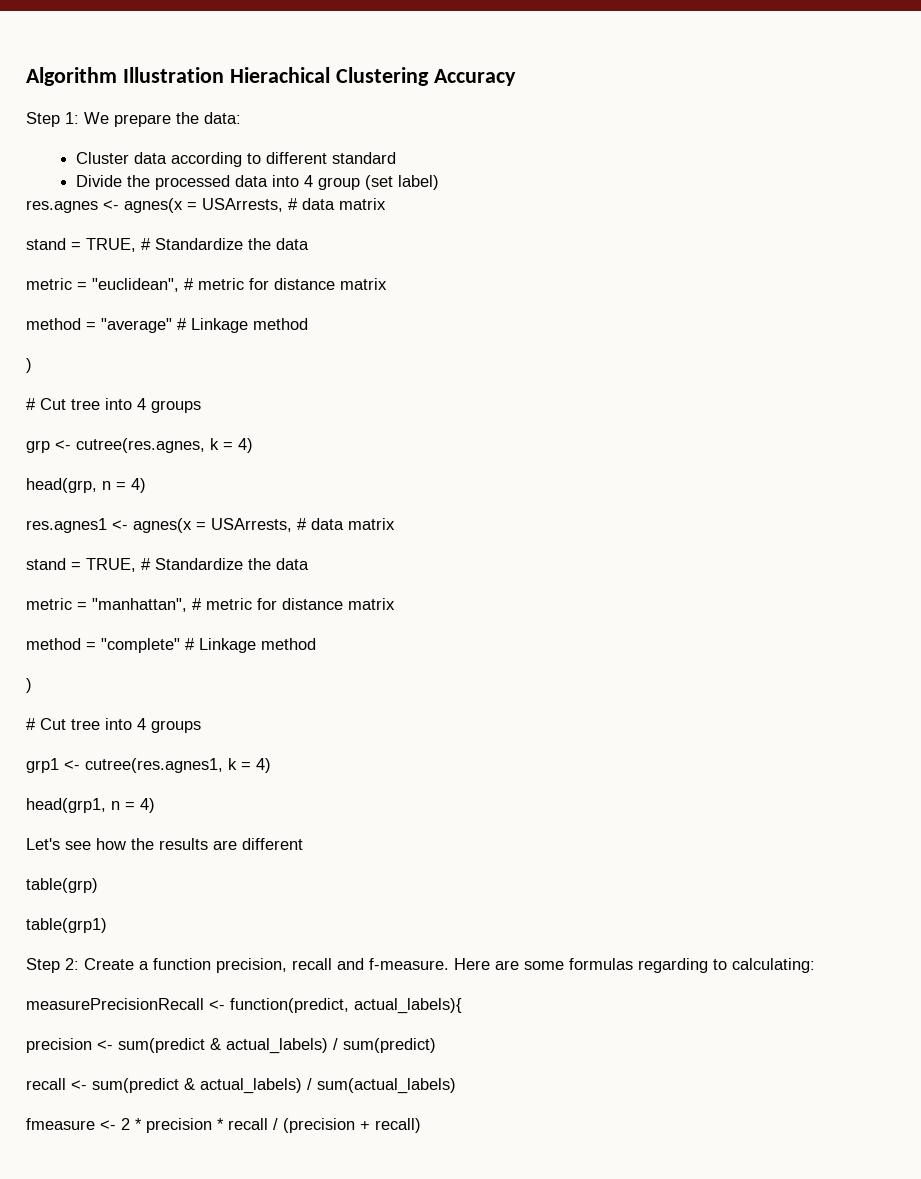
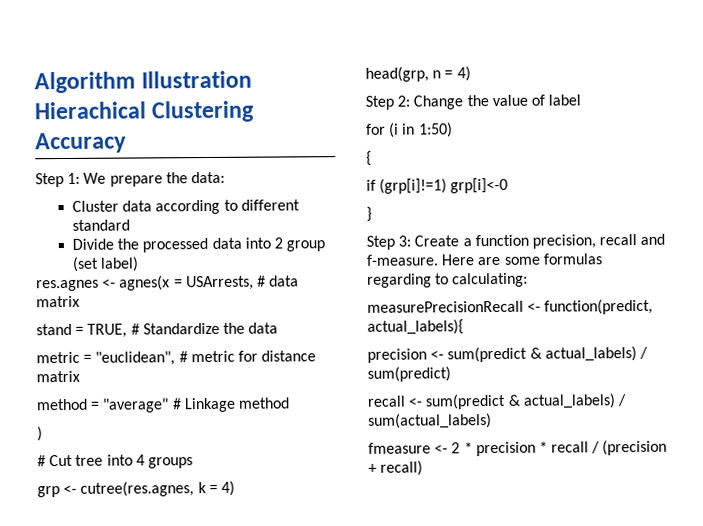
[303,175,313,187] 4 -> [274,237,284,249] 2
[26,518,395,533] [26,558,309,572] [26,598,395,612] [26,638,316,653] [26,678,32,693] [26,718,201,733] [26,758,271,773] [26,798,155,813] [26,838,303,850] [26,878,98,893] [26,918,107,933] [26,958,79,973] res.agnes1 <- agnes(x = USArrests, # data matrix // stand = TRUE, # Standardize the data // metric = "manhattan", # metric for distance matrix // method = "complete" # Linkage method // ) // # Cut tree into 4 groups // grp1 <- cutree(res.agnes1, k = 4) // head(grp1, n = 4) // Let's see how the results are different // table(grp) // table(grp1) // Step 2: -> [365,94,582,110] [366,122,453,138] [366,150,372,166] [366,177,509,194] [366,206,372,222] [366,235,412,250] Step 2: Change the value of label // for (i in 1:50) // { // if (grp[i]!=1) grp[i]<-0 // } // Step 3:

